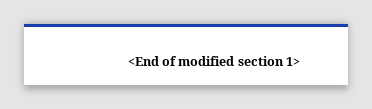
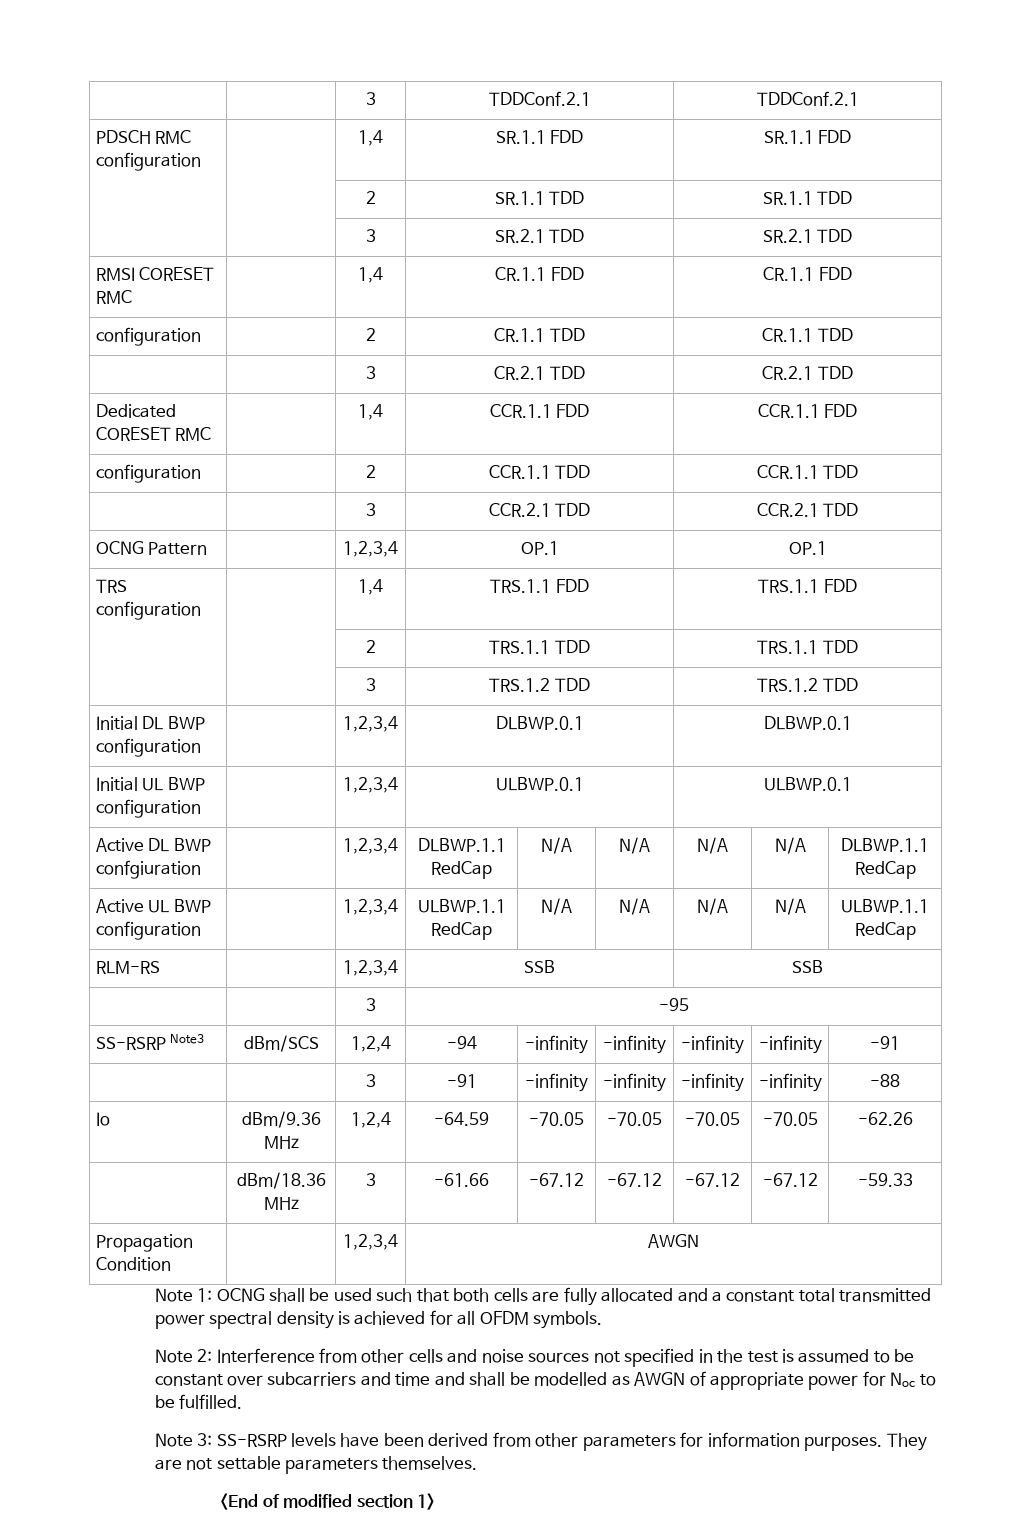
(127, 61) none -> [365,92,376,105] [488,91,591,106] [756,91,859,106] [95,130,192,144] [95,152,201,171] [358,130,383,146] [495,130,584,144] [763,130,852,144] [365,191,376,204] [494,191,585,205] [762,191,853,205] [365,229,376,242] [494,229,585,243] [762,229,853,243] [95,267,215,281] [95,290,132,304] [358,267,383,283] [495,267,584,281] [763,267,852,281] [95,327,201,346] [365,328,376,341] [494,328,585,342] [762,328,853,342] [365,366,376,379] [494,366,585,380] [762,366,853,380] [95,404,176,418] [95,427,212,441] [358,404,383,420] [489,404,590,418] [757,404,858,418] [95,464,201,483] [365,465,376,478] [488,465,591,479] [756,465,859,479] [365,503,376,516] [488,503,591,517] [756,503,859,517] [95,541,208,555] [343,541,398,557] [520,541,559,555] [788,541,827,555] [95,579,127,593] [95,601,201,620] [358,579,383,595] [490,579,589,593] [758,579,857,593] [365,640,376,653] [489,640,590,654] [757,640,858,654] [365,678,376,691] [489,678,590,692] [757,678,858,692] [95,716,205,730] [95,738,201,757] [343,716,398,732] [495,716,584,730] [763,716,852,730] [95,777,205,791] [95,799,201,818] [343,777,398,793] [495,777,584,791] [763,777,852,791] [95,838,211,852] [95,860,201,879] [343,838,398,854] [417,838,506,852] [431,861,492,879] [541,837,572,854] [619,837,650,854] [697,837,728,854] [774,837,806,854] [841,838,929,852] [854,861,916,879] [95,899,211,913] [95,921,201,940] [343,899,398,915] [417,899,506,913] [431,922,492,940] [541,898,572,915] [619,898,650,915] [697,898,728,915] [774,898,806,915] [841,899,929,913] [854,922,916,940] [95,961,160,974] [343,960,398,976] [524,960,555,973] [792,960,823,973] [365,998,376,1011] [658,998,689,1011] [95,1034,205,1050] [243,1035,319,1052] [350,1036,391,1052] [446,1036,477,1049] [525,1035,588,1054] [603,1035,666,1054] [681,1035,744,1054] [758,1035,822,1054] [870,1036,900,1050] [365,1074,376,1087] [446,1074,477,1088] [525,1073,588,1092] [603,1073,666,1092] [681,1073,744,1092] [758,1073,822,1092] [870,1074,900,1087] [95,1112,110,1126] [241,1111,321,1128] [263,1136,299,1149] [350,1112,391,1128] [434,1112,489,1126] [529,1112,584,1126] [607,1112,662,1126] [685,1112,740,1126] [762,1112,818,1126] [857,1112,913,1126] [236,1172,326,1189] [263,1197,299,1210] [365,1173,376,1186] [434,1173,489,1187] [529,1173,584,1187] [607,1173,662,1187] [685,1173,740,1187] [762,1173,818,1187] [857,1173,913,1187] [95,1234,193,1252] [95,1257,171,1271] [343,1234,398,1250] [648,1234,699,1248] [154,1287,932,1306] [154,1310,603,1329] [154,1348,915,1367] [154,1371,936,1390] [154,1394,243,1409] [154,1432,927,1451] [154,1456,478,1474] | | 3 | TDDConf.2.1 | TDDConf.2.1 // PDSCH RMC configuration | | 1,4 | SR.1.1 FDD | SR.1.1 FDD // | | 2 | SR.1.1 TDD | SR.1.1 TDD // | | 3 | SR.2.1 TDD | SR.2.1 TDD // RMSI CORESET RMC | | 1,4 | CR.1.1 FDD | CR.1.1 FDD // configuration | | 2 | CR.1.1 TDD | CR.1.1 TDD // | | 3 | CR.2.1 TDD | CR.2.1 TDD // Dedicated CORESET RMC | | 1,4 | CCR.1.1 FDD | CCR.1.1 FDD // configuration | | 2 | CCR.1.1 TDD | CCR.1.1 TDD // | | 3 | CCR.2.1 TDD | CCR.2.1 TDD // OCNG Pattern | | 1,2,3,4 | OP.1 | OP.1 // TRS configuration | | 1,4 | TRS.1.1 FDD | TRS.1.1 FDD // | | 2 | TRS.1.1 TDD | TRS.1.1 TDD // | | 3 | TRS.1.2 TDD | TRS.1.2 TDD // Initial DL BWP configuration | | 1,2,3,4 | DLBWP.0.1 | DLBWP.0.1 // Initial UL BWP configuration | | 1,2,3,4 | ULBWP.0.1 | ULBWP.0.1 // Active DL BWP confgiuration | | 1,2,3,4 | DLBWP.1.1 RedCap | N/A | N/A | N/A | N/A | DLBWP.1.1 RedCap // Active UL BWP configuration | | 1,2,3,4 | ULBWP.1.1 RedCap | N/A | N/A | N/A | N/A | ULBWP.1.1 RedCap // RLM-RS | | 1,2,3,4 | SSB | SSB // | | 3 | -95 // SS-RSRP Note3 | dBm/SCS | 1,2,4 | -94 | -infinity | -infinity | -infinity | -infinity | -91 // | | 3 | -91 | -infinity | -infinity | -infinity | -infinity | -88 // Io | dBm/9.36 MHz | 1,2,4 | -64.59 | -70.05 | -70.05 | -70.05 | -70.05 | -62.26 // | dBm/18.36 MHz | 3 | -61.66 | -67.12 | -67.12 | -67.12 | -67.12 | -59.33 // Propagation Condition | | 1,2,3,4 | AWGN // Note 1: OCNG shall be used such that both cells are fully allocated and a constant total transmitted power spectral density is achieved for all OFDM symbols. // Note 2: Interference from other cells and noise sources not specified in the test is assumed to be constant over subcarriers and time and shall be modelled as AWGN of appropriate power for Noc to be fulfilled. // Note 3: SS-RSRP levels have been derived from other parameters for information purposes. They are not settable parameters themselves. //

